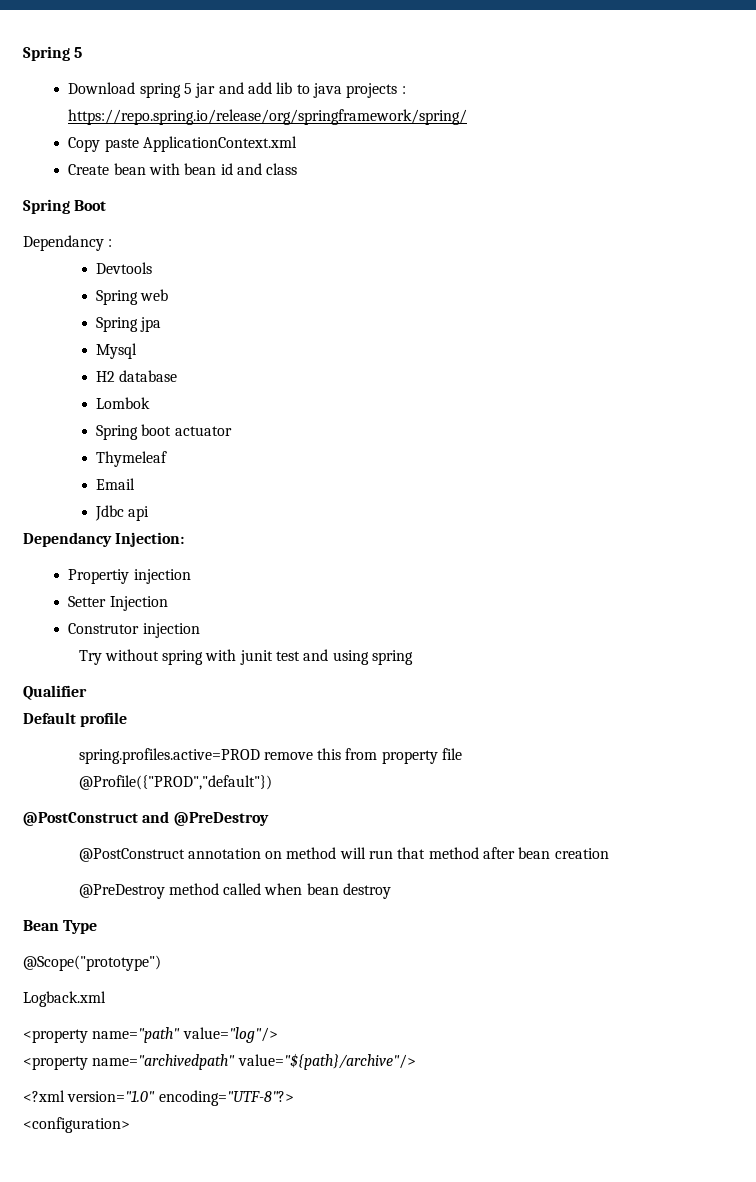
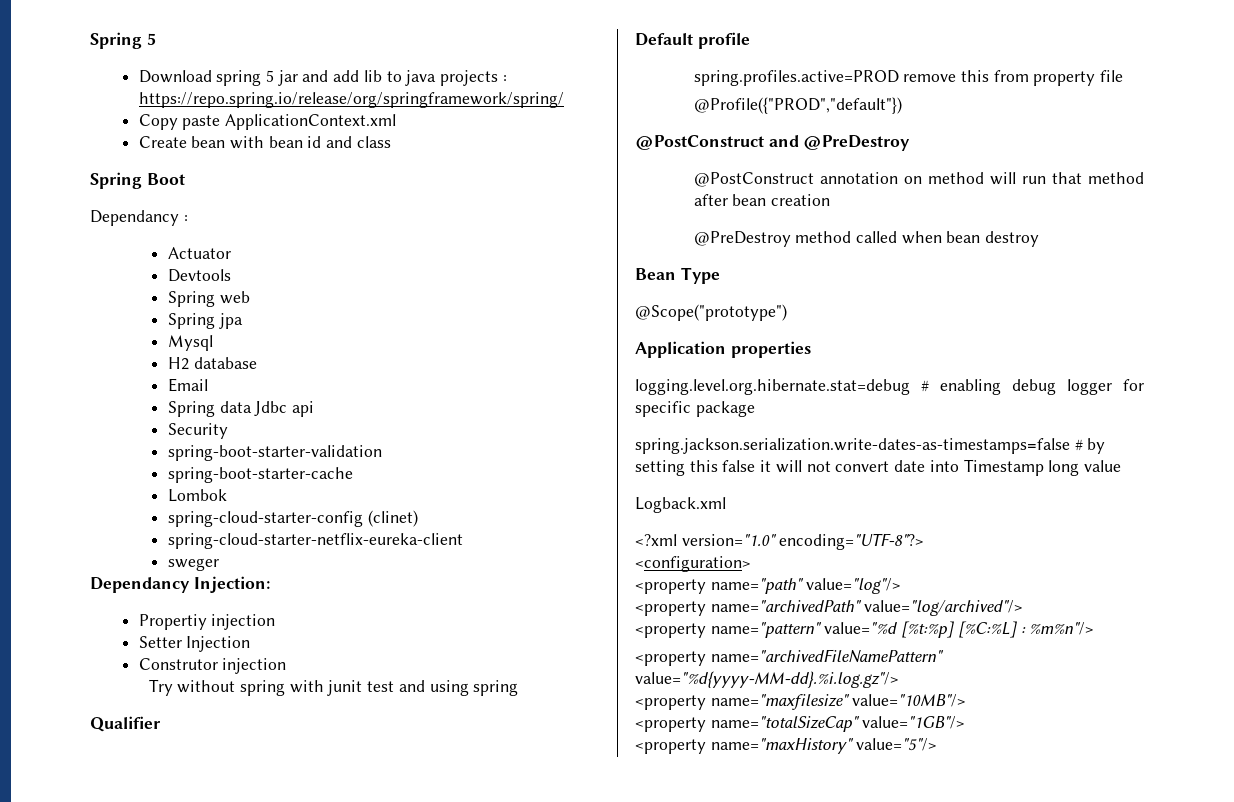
(113, 243) none -> [167,247,231,259] // Actuator
[96,397,151,409] [96,424,232,440] [96,451,168,467] [96,478,136,490] [95,505,150,521] Lombok // Spring boot actuator // Thymeleaf // Email // Jdbc api -> [167,378,208,392] [167,401,314,417] [167,423,228,439] [167,445,382,461] [167,467,353,483] [167,489,227,502] [167,510,418,527] [167,533,463,549] [167,558,219,571] Email // Spring data Jdbc api // Security // spring-boot-starter-validation // spring-boot-starter-cache // Lombok // spring-cloud-starter-config (clinet) // spring-cloud-starter-netflix-eureka-client // sweger
[23,991,106,1007] [23,1027,278,1043] [23,1053,416,1070] [23,1090,294,1106] [23,1117,130,1133] Logback.xml // <property name="path" value="log"/> // <property name="archivedpath" value="${path}/archive"/> // <?xml version="1.0" encoding="UTF-8"?> // <configuration> -> [635,341,811,358] [635,379,1144,395] [635,401,755,417] [635,438,1106,454] [635,459,1121,476] [635,497,726,513] [635,533,925,550] [635,556,751,572] [635,578,902,594] [635,600,1024,616] [635,621,1095,638] [635,649,944,666] [635,671,899,688] [635,694,967,710] [635,716,966,732] [635,738,938,754] Application properties // logging.level.org.hibernate.stat=debug # enabling debug logger for specific package // spring.jackson.serialization.write-dates-as-timestamps=false # by setting this false it will not convert date into Timestamp long value // Logback.xml // <?xml version="1.0" encoding="UTF-8"?> // <configuration> // <property name="path" value="log"/> // <property name="archivedPath" value="log/archived"/> // <property name="pattern" value="%d [%t:%p] [%C:%L] : %m%n"/> // <property name="archivedFileNamePattern" value="%d{yyyy-MM-dd}.%i.log.gz"/> // <property name="maxfilesize" value="10MB"/> // <property name="totalSizeCap" value="1GB"/> // <property name="maxHistory" value="5"/>

